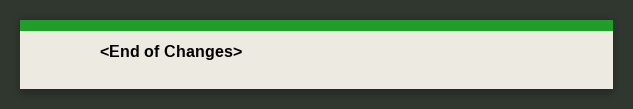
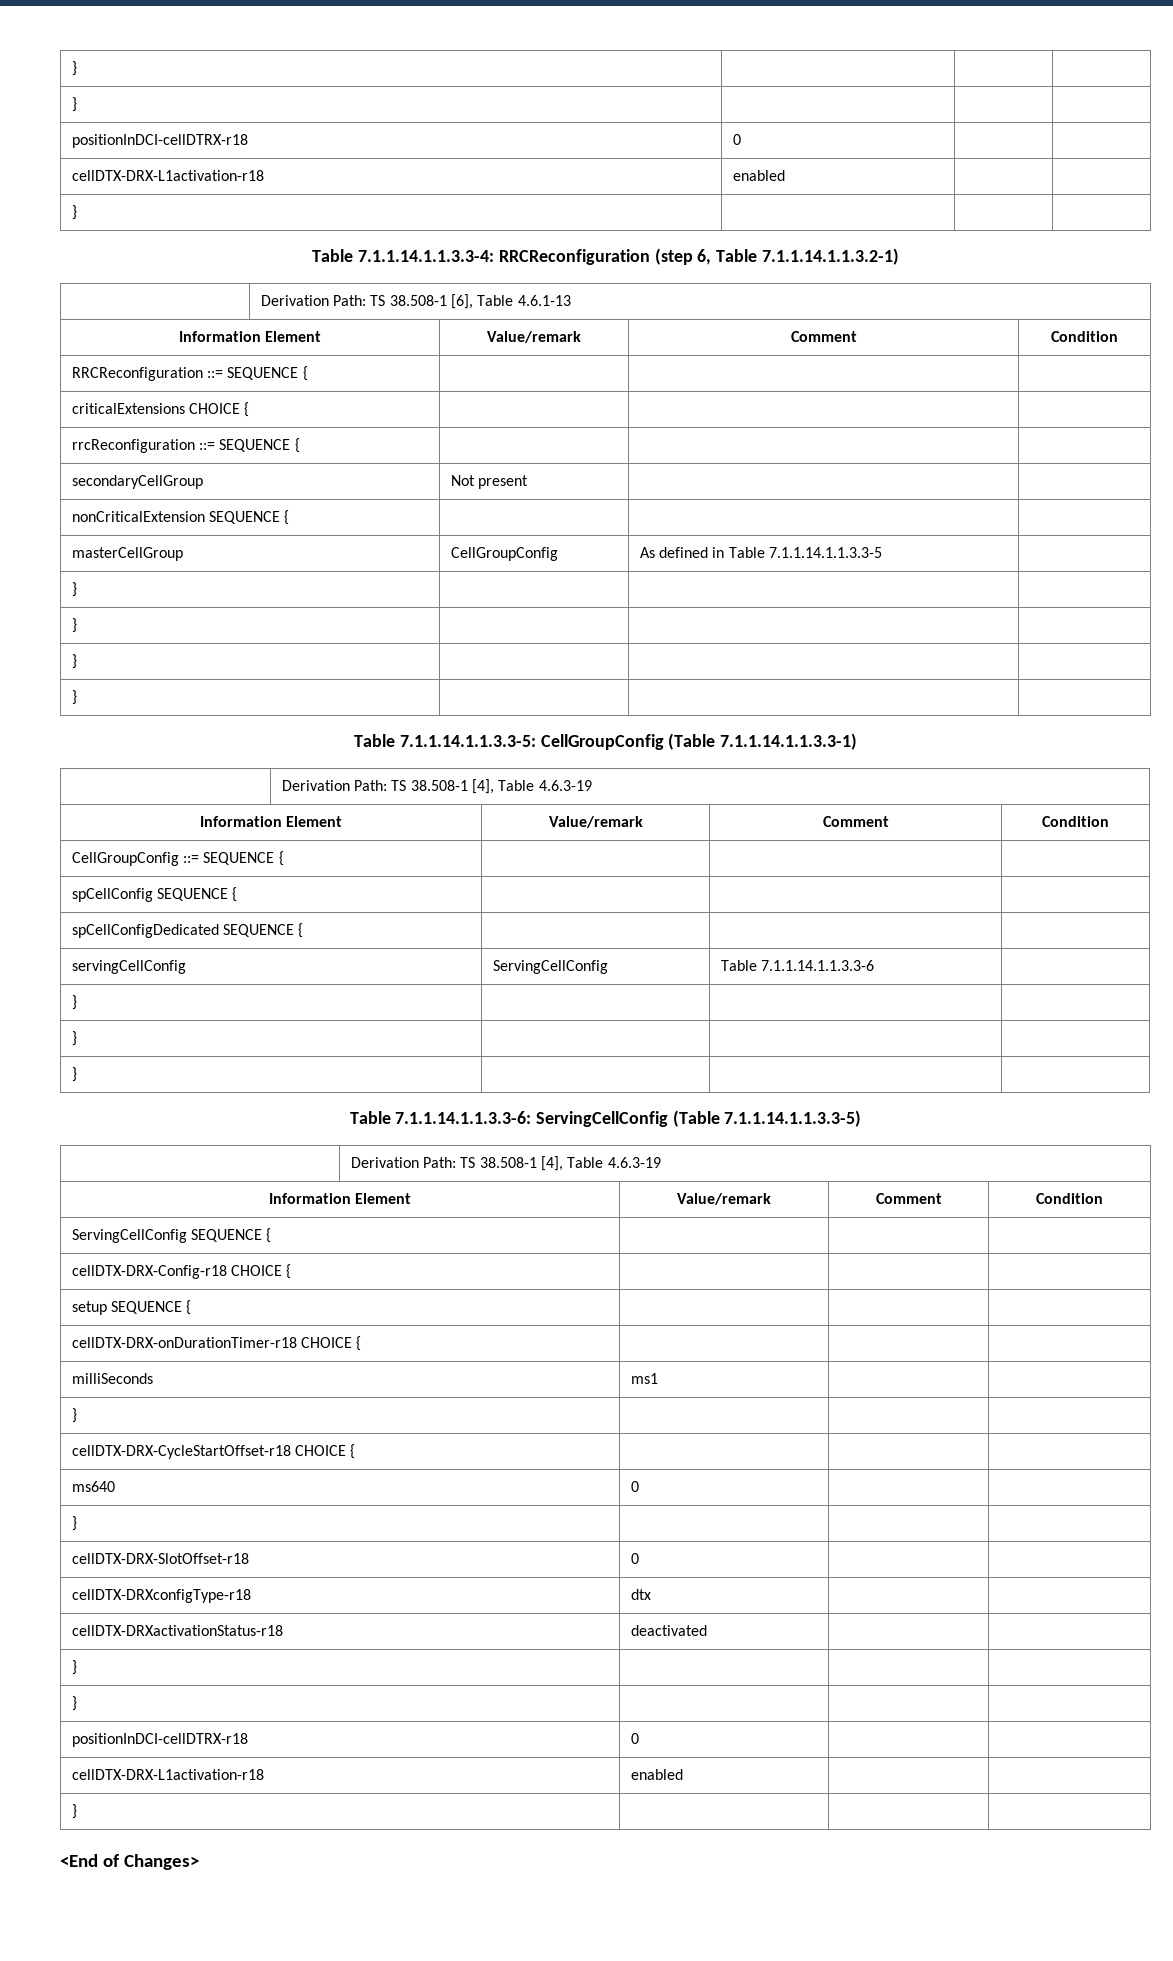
(100, 51) none -> [71,61,77,76] [71,97,77,112] [71,134,248,148] [732,134,741,145] [71,170,264,181] [732,170,785,181] [71,205,77,220] [312,248,899,265] [260,294,571,309] [178,331,322,342] [487,331,581,343] [790,331,857,342] [1051,331,1118,342] [71,366,308,381] [71,402,250,417] [71,438,300,453] [71,475,203,489] [450,475,528,489] [71,510,290,525] [71,547,183,561] [450,547,558,561] [639,547,882,558] [71,582,77,597] [71,618,77,633] [71,654,77,669] [71,690,77,705] [354,733,857,750] [281,779,592,794] [199,816,343,827] [548,816,643,828] [822,816,889,827] [1042,816,1109,827] [71,851,284,866] [71,887,238,902] [71,923,304,938] [71,960,186,974] [492,960,608,974] [720,960,874,971] [71,995,77,1010] [71,1031,77,1046] [71,1067,77,1082] [349,1110,862,1127] [350,1156,661,1171] [268,1193,412,1204] [677,1193,771,1205] [875,1193,942,1204] [1036,1193,1103,1204] [71,1228,272,1243] [71,1264,292,1279] [71,1300,192,1315] [71,1336,362,1351] [71,1373,153,1384] [630,1373,658,1384] [71,1408,77,1423] [71,1444,356,1459] [71,1481,115,1492] [630,1481,639,1492] [71,1516,77,1531] [71,1553,249,1564] [630,1553,639,1564] [71,1589,251,1603] [630,1589,651,1600] [71,1625,283,1636] [630,1625,707,1636] [71,1660,77,1675] [71,1696,77,1711] [71,1733,248,1747] [630,1733,639,1744] [71,1769,264,1780] [630,1769,683,1780] [71,1804,77,1819] } | | | // } | | | // positionInDCI-cellDTRX-r18 | 0 | | // cellDTX-DRX-L1activation-r18 | enabled | | // } | | | // Table 7.1.1.14.1.1.3.3-4: RRCReconfiguration (step 6, Table 7.1.1.14.1.1.3.2-1) // | Derivation Path: TS 38.508-1 [6], Table 4.6.1-13 // Information Element | Value/remark | Comment | Condition // RRCReconfiguration ::= SEQUENCE { | | | // criticalExtensions CHOICE { | | | // rrcReconfiguration ::= SEQUENCE { | | | // secondaryCellGroup | Not present | | // nonCriticalExtension SEQUENCE { | | | // masterCellGroup | CellGroupConfig | As defined in Table 7.1.1.14.1.1.3.3-5 | // } | | | // } | | | // } | | | // } | | | // Table 7.1.1.14.1.1.3.3-5: CellGroupConfig (Table 7.1.1.14.1.1.3.3-1) // | Derivation Path: TS 38.508-1 [4], Table 4.6.3-19 // Information Element | Value/remark | Comment | Condition // CellGroupConfig ::= SEQUENCE { | | | // spCellConfig SEQUENCE { | | | // spCellConfigDedicated SEQUENCE { | | | // servingCellConfig | ServingCellConfig | Table 7.1.1.14.1.1.3.3-6 | // } | | | // } | | | // } | | | // Table 7.1.1.14.1.1.3.3-6: ServingCellConfig (Table 7.1.1.14.1.1.3.3-5) // | Derivation Path: TS 38.508-1 [4], Table 4.6.3-19 // Information Element | Value/remark | Comment | Condition // ServingCellConfig SEQUENCE { | | | // cellDTX-DRX-Config-r18 CHOICE { | | | // setup SEQUENCE { | | | // cellDTX-DRX-onDurationTimer-r18 CHOICE { | | | // milliSeconds | ms1 | | // } | | | // cellDTX-DRX-CycleStartOffset-r18 CHOICE { | | | // ms640 | 0 | | // } | | | // cellDTX-DRX-SlotOffset-r18 | 0 | | // cellDTX-DRXconfigType-r18 | dtx | | // cellDTX-DRXactivationStatus-r18 | deactivated | | // } | | | // } | | | // positionInDCI-cellDTRX-r18 | 0 | | // cellDTX-DRX-L1activation-r18 | enabled | | // } | | | //

